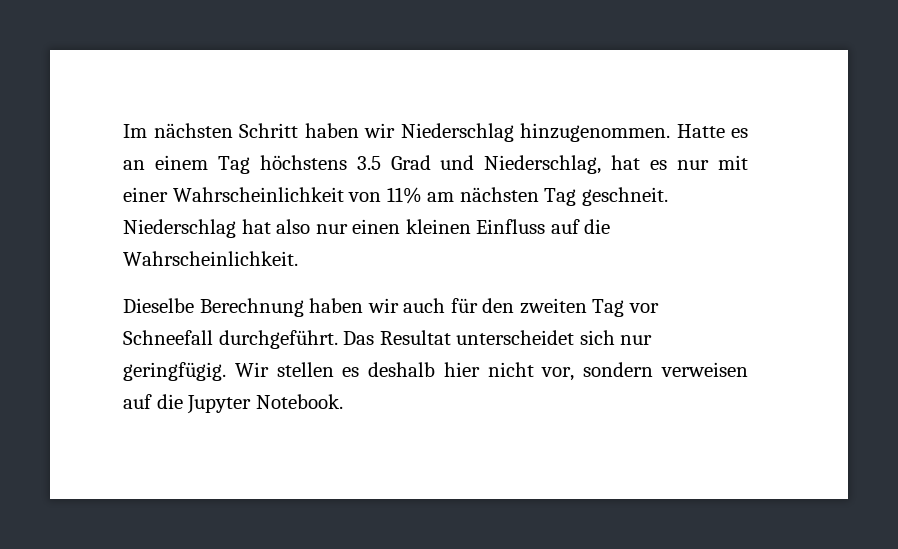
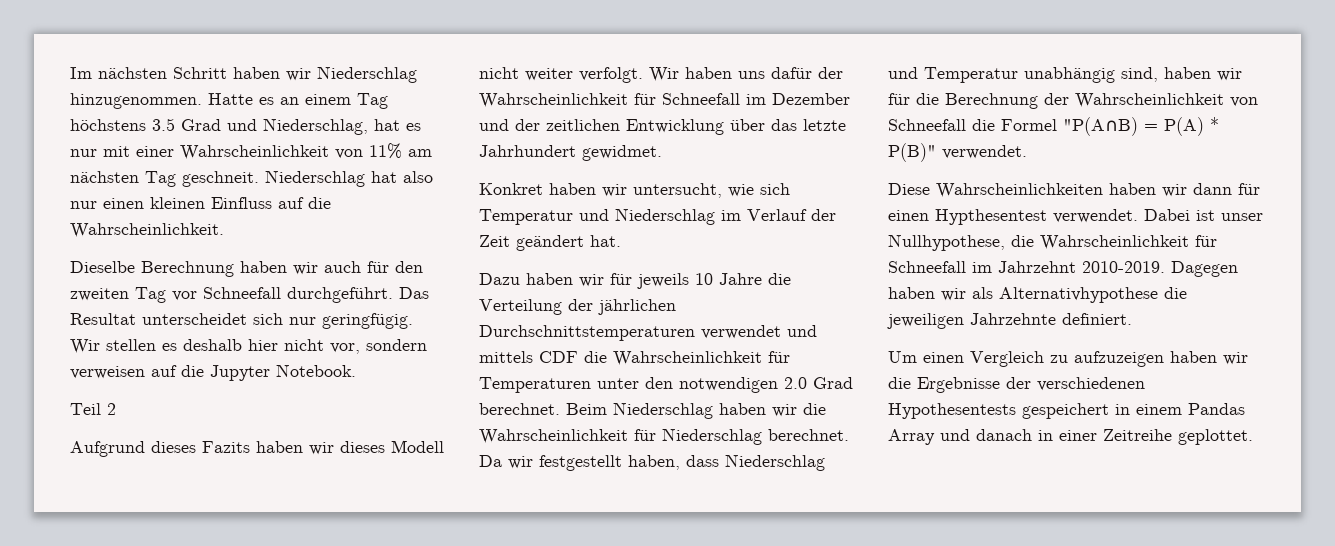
(343, 401) none -> [70,403,116,415] [70,440,444,457] [479,67,843,83] [479,93,850,108] [479,119,846,135] [479,145,662,161] [479,183,790,198] [479,208,836,225] [479,235,621,251] [479,273,791,289] [479,299,676,315] [479,325,817,341] [479,351,790,366] [479,377,853,393] [479,402,826,419] [479,428,849,445] [479,454,825,471] [888,67,1242,83] [888,93,1258,109] [888,117,1219,136] [888,143,1027,162] [888,183,1260,198] [888,209,1263,225] [888,234,1217,251] [888,261,1238,277] [888,287,1187,303] [887,313,1132,329] [888,351,1248,367] [888,377,1145,393] [888,403,1245,419] [888,429,1253,445] // Teil 2 // Aufgrund dieses Fazits haben wir dieses Modell nicht weiter verfolgt. Wir haben uns dafür der Wahrscheinlichkeit für Schneefall im Dezember und der zeitlichen Entwicklung über das letzte Jahrhundert gewidmet. // Konkret haben wir untersucht, wie sich Temperatur und Niederschlag im Verlauf der Zeit geändert hat. // Dazu haben wir für jeweils 10 Jahre die Verteilung der jährlichen Durchschnittstemperaturen verwendet und mittels CDF die Wahrscheinlichkeit für Temperaturen unter den notwendigen 2.0 Grad berechnet. Beim Niederschlag haben wir die Wahrscheinlichkeit für Niederschlag berechnet. Da wir festgestellt haben, dass Niederschlag und Temperatur unabhängig sind, haben wir für die Berechnung der Wahrscheinlichkeit von Schneefall die Formel "P(A∩B) = P(A) * P(B)" verwendet. // Diese Wahrscheinlichkeiten haben wir dann für einen Hypthesentest verwendet. Dabei ist unser Nullhypothese, die Wahrscheinlichkeit für Schneefall im Jahrzehnt 2010-2019. Dagegen haben wir als Alternativhypothese die jeweiligen Jahrzehnte definiert. // Um einen Vergleich zu aufzuzeigen haben wir die Ergebnisse der verschiedenen Hypothesentests gespeichert in einem Pandas Array und danach in einer Zeitreihe geplottet.

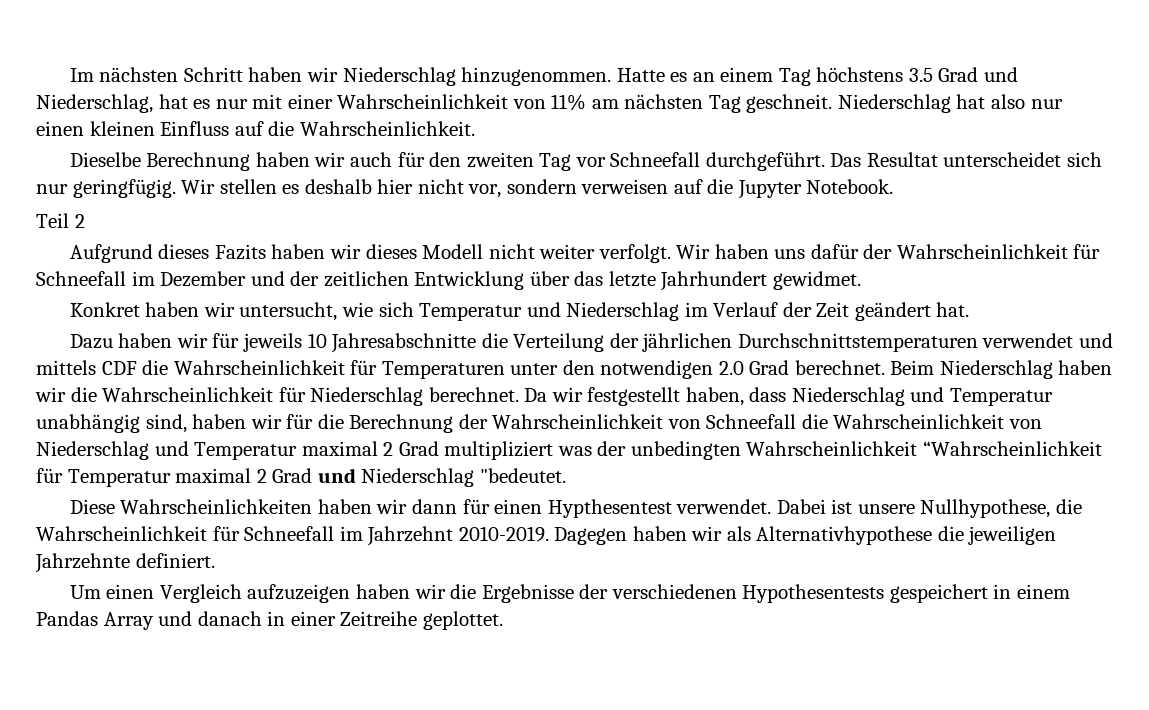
[719,273,762,285] Jahre -> [331,333,477,353] Jahresabschnitte
[1001,117,1219,136] [888,143,1027,162] Formel "P(A∩B) = P(A) * P(B)" verwendet. -> [833,414,1042,429] [36,441,1102,460] [36,468,566,487] Wahrscheinlichkeit von Niederschlag und Temperatur maximal 2 Grad multipliziert was der unbedingten Wahrscheinlichkeit “Wahrscheinlichkeit für Temperatur maximal 2 Grad und Niederschlag "bedeutet.
[1221,213,1263,221] unser -> [857,504,915,514] unsere
[1050,355,1068,363] zu -> (242, 593) none

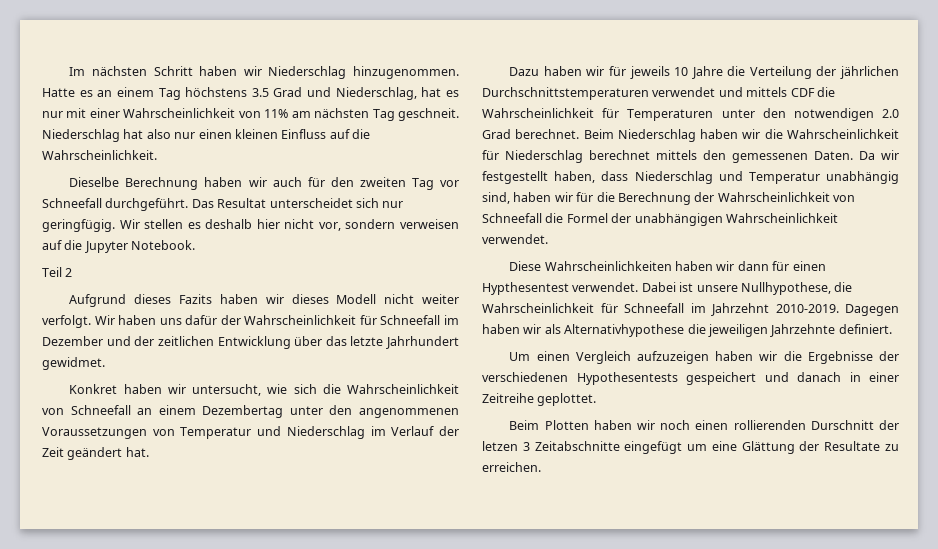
(414, 309) none -> [322,384,459,394] [42,405,459,418] [42,427,175,439] die Wahrscheinlichkeit von Schneefall an einem Dezembertag unter den angenommenen Voraussetzungen von
[331,333,477,353] Jahresabschnitte -> [691,66,723,79] Jahre
[428,387,519,402] berechnet. -> [589,150,853,163] berechnet mittels den gemessenen Daten.
[833,414,1042,429] [36,441,1102,460] [36,468,566,487] Wahrscheinlichkeit von Niederschlag und Temperatur maximal 2 Grad multipliziert was der unbedingten Wahrscheinlichkeit “Wahrscheinlichkeit für Temperatur maximal 2 Grad und Niederschlag "bedeutet. -> [566,213,838,226] [482,234,548,244] Formel der unabhängigen Wahrscheinlichkeit verwendet.
[993,584,1070,599] [36,611,154,630] in einem Pandas Array -> (756, 378) none
(503, 620) none -> [509,420,899,430] [482,441,899,454] [482,462,541,472] // Beim Plotten haben wir noch einen rollierenden Durschnitt der letzen 3 Zeitabschnitte eingefügt um eine Glättung der Resultate zu erreichen.

